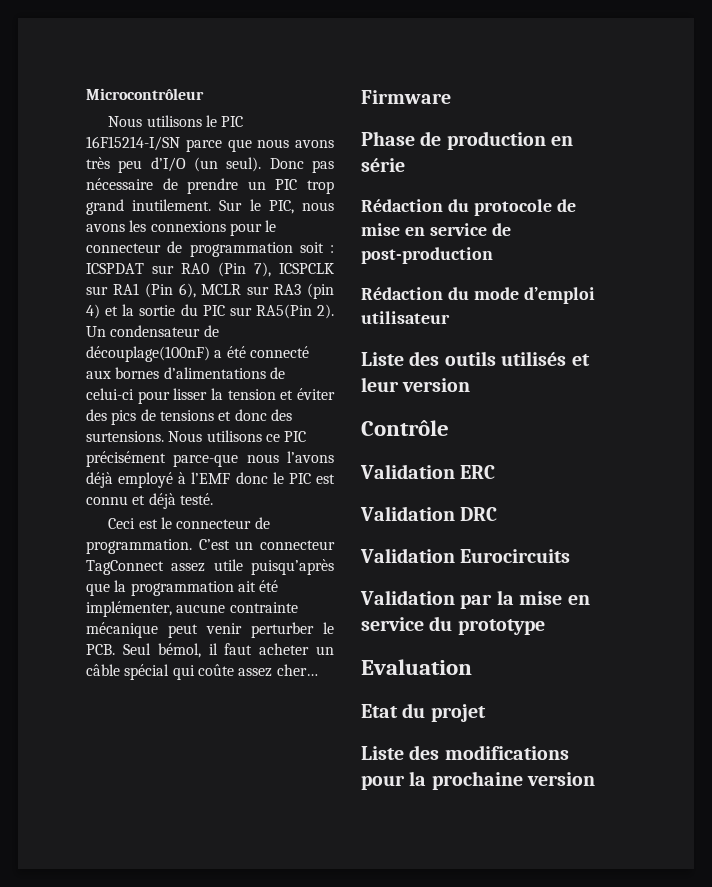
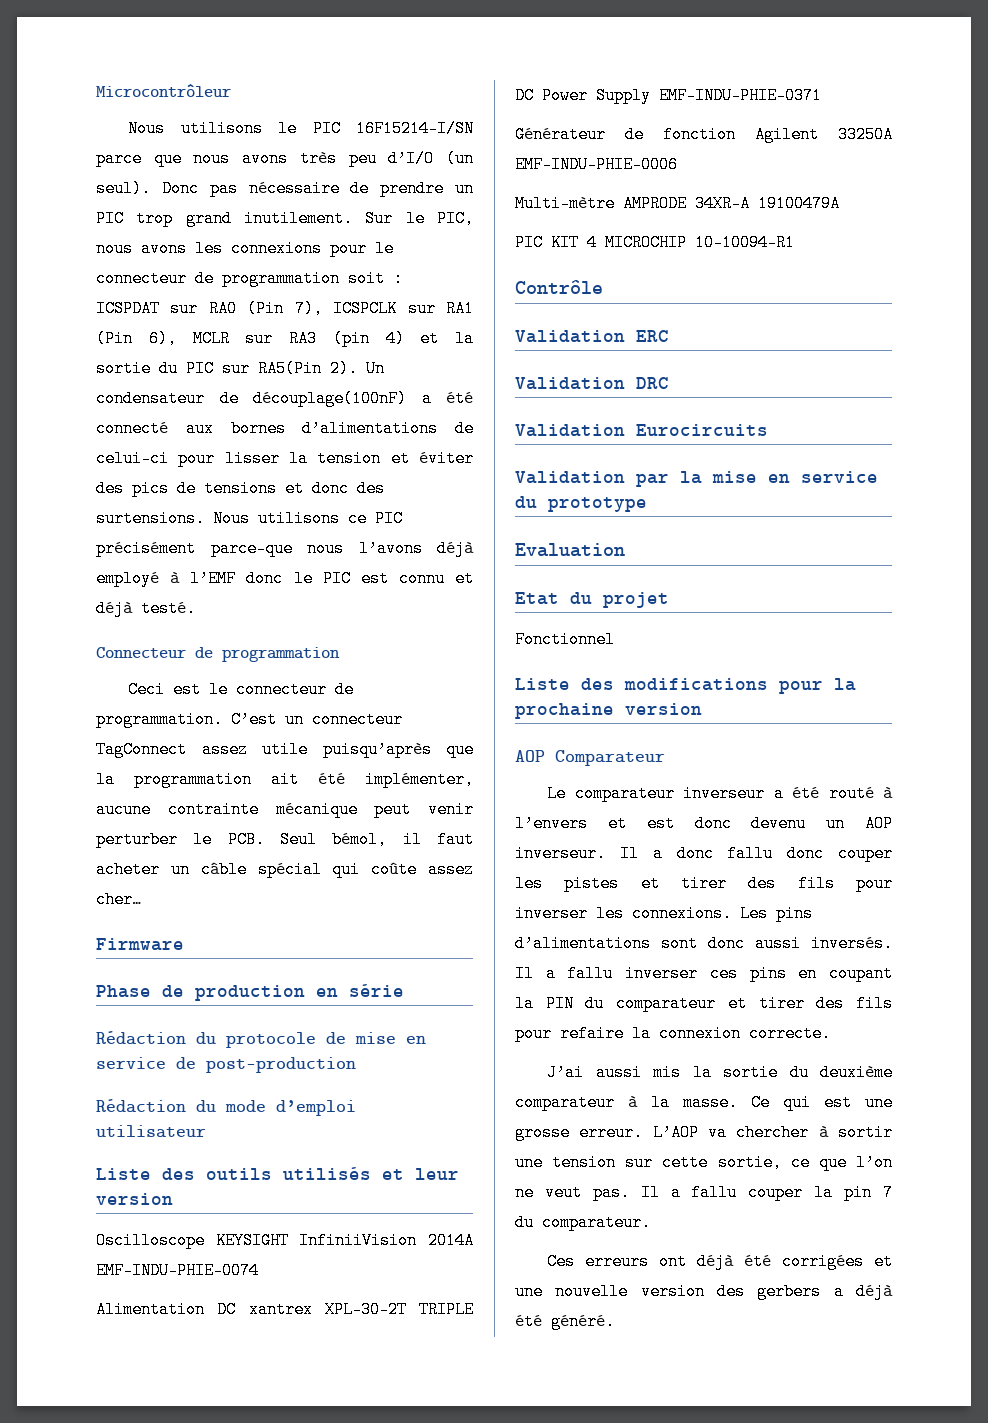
(213, 499) none -> [96,647,340,662] // Connecteur de programmation
(471, 385) none -> [96,1232,475,1249] [96,1262,259,1279] [96,1301,474,1318] [515,87,822,104] [515,126,893,143] [515,156,678,173] [515,195,840,212] [515,234,795,251] // Oscilloscope KEYSIGHT InfiniiVision 2014A EMF-INDU-PHIE-0074 // Alimentation DC xantrex XPL-30-2T TRIPLE DC Power Supply EMF-INDU-PHIE-0371 // Générateur de fonction Agilent 33250A EMF-INDU-PHIE-0006 // Multi-mètre AMPRODE 34XR-A 19100479A // PIC KIT 4 MICROCHIP 10-10094-R1
(486, 713) none -> [515,631,615,648] // Fonctionnel
(596, 779) none -> [515,750,665,766] [547,785,893,802] [515,815,893,832] [515,845,893,862] [515,875,893,892] [515,905,813,922] [515,935,893,952] [515,965,893,982] [515,995,893,1012] [515,1025,831,1042] [547,1064,893,1081] [515,1094,893,1111] [515,1124,893,1141] [515,1154,893,1171] [515,1184,893,1201] [515,1214,651,1231] [547,1253,893,1270] [515,1283,893,1300] [515,1313,615,1330] // AOP Comparateur // Le comparateur inverseur a été routé à l’envers et est donc devenu un AOP inverseur. Il a donc fallu donc couper les pistes et tirer des fils pour inverser les connexions. Les pins d’alimentations sont donc aussi inversés. Il a fallu inverser ces pins en coupant la PIN du comparateur et tirer des fils pour refaire la connexion correcte. // J’ai aussi mis la sortie du deuxième comparateur à la masse. Ce qui est une grosse erreur. L’AOP va chercher à sortir une tension sur cette sortie, ce que l’on ne veut pas. Il a fallu couper la pin 7 du comparateur. // Ces erreurs ont déjà été corrigées et une nouvelle version des gerbers a déjà été généré.

